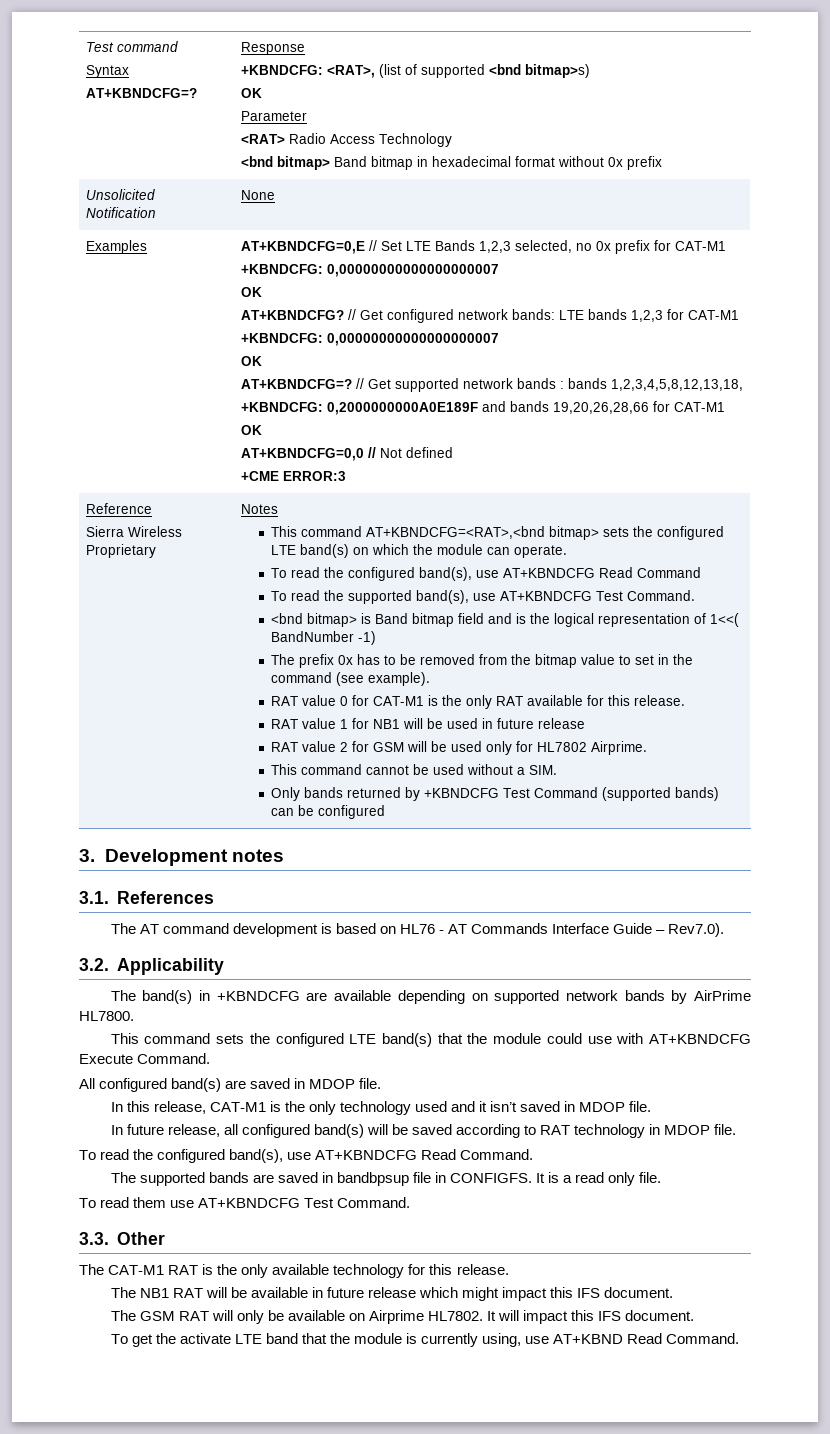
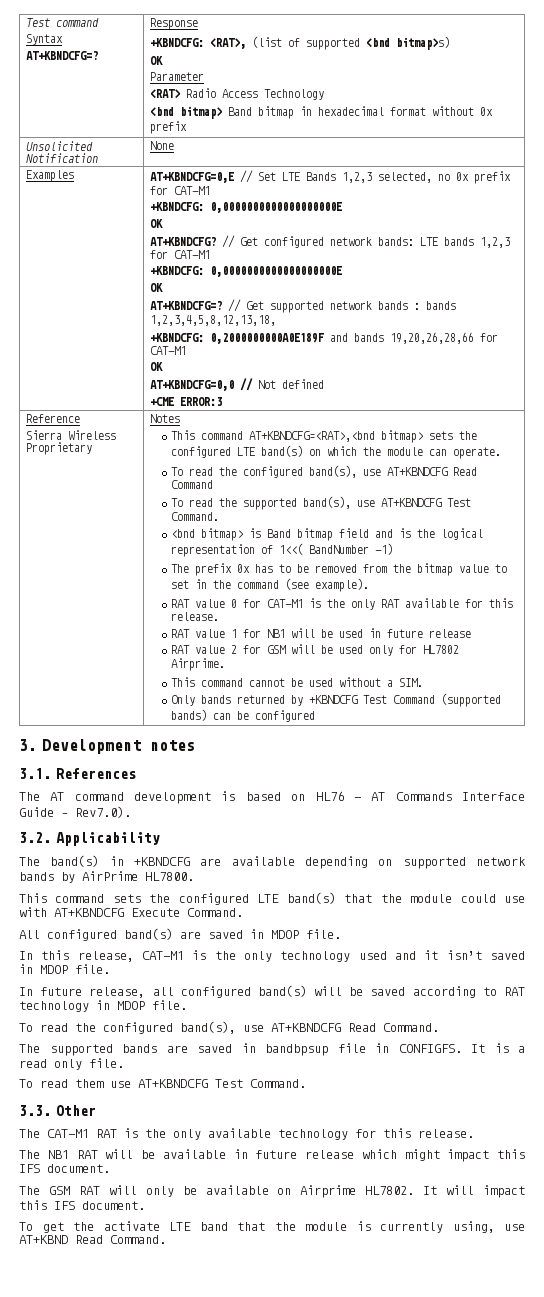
[326,264,499,277] 0,00000000000000000007 -> [209,202,342,213] 0,0000000000000000000E
[326,333,499,346] 0,00000000000000000007 -> [209,266,342,277] 0,0000000000000000000E

